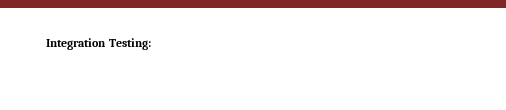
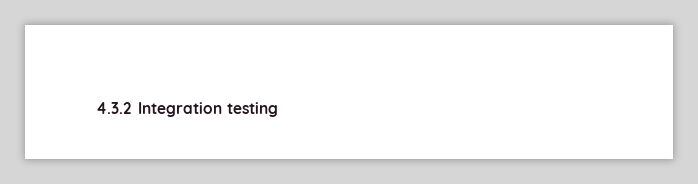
[46,38,151,50] Integration Testing: -> [95,102,278,117] 4.3.2 Integration testing

